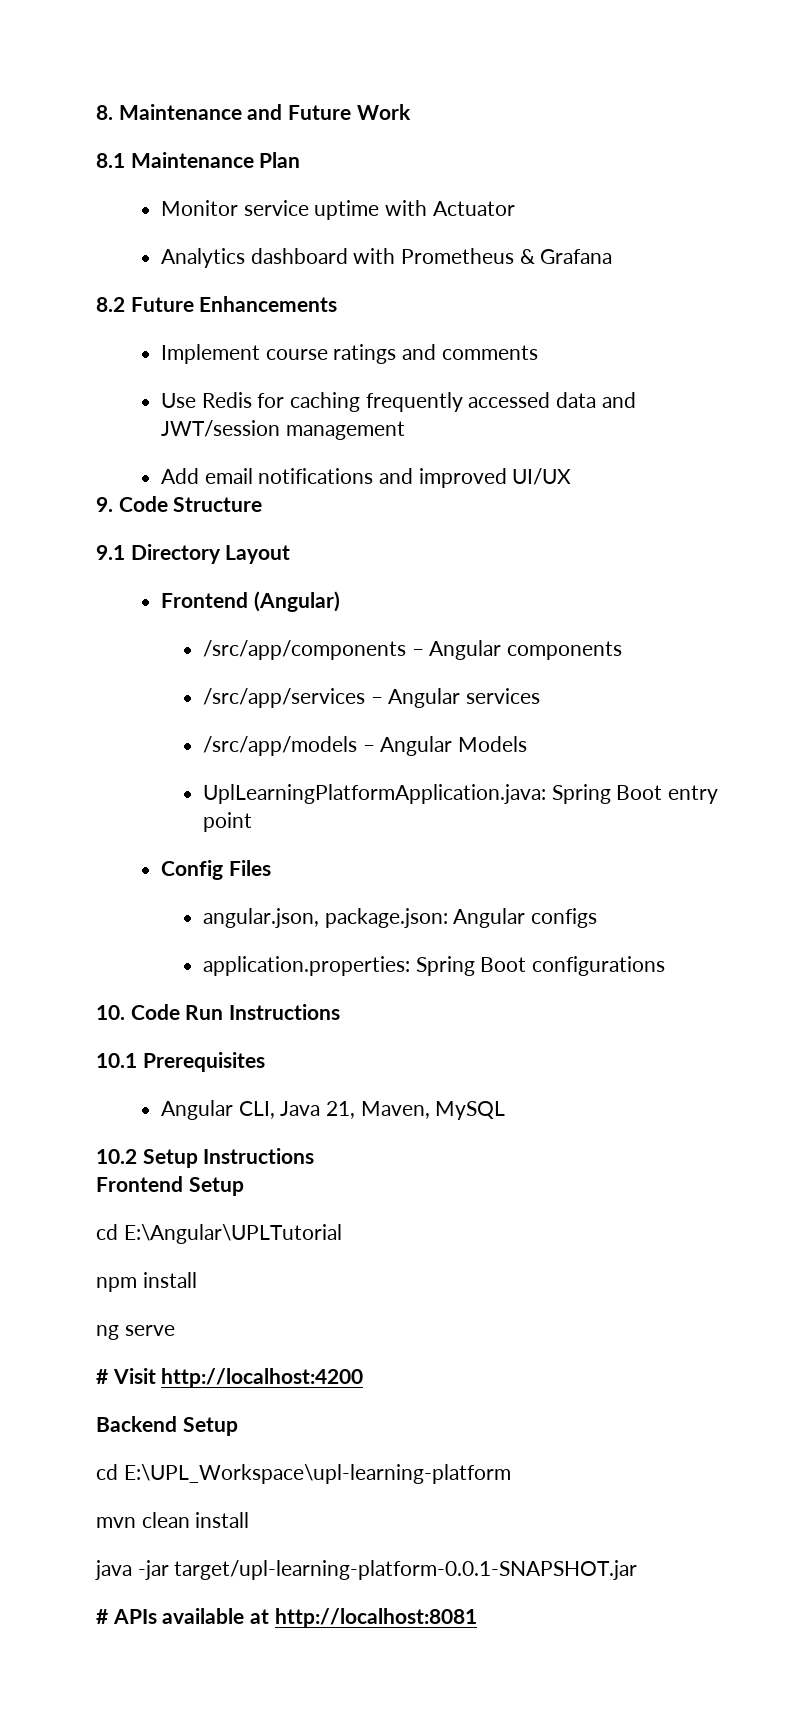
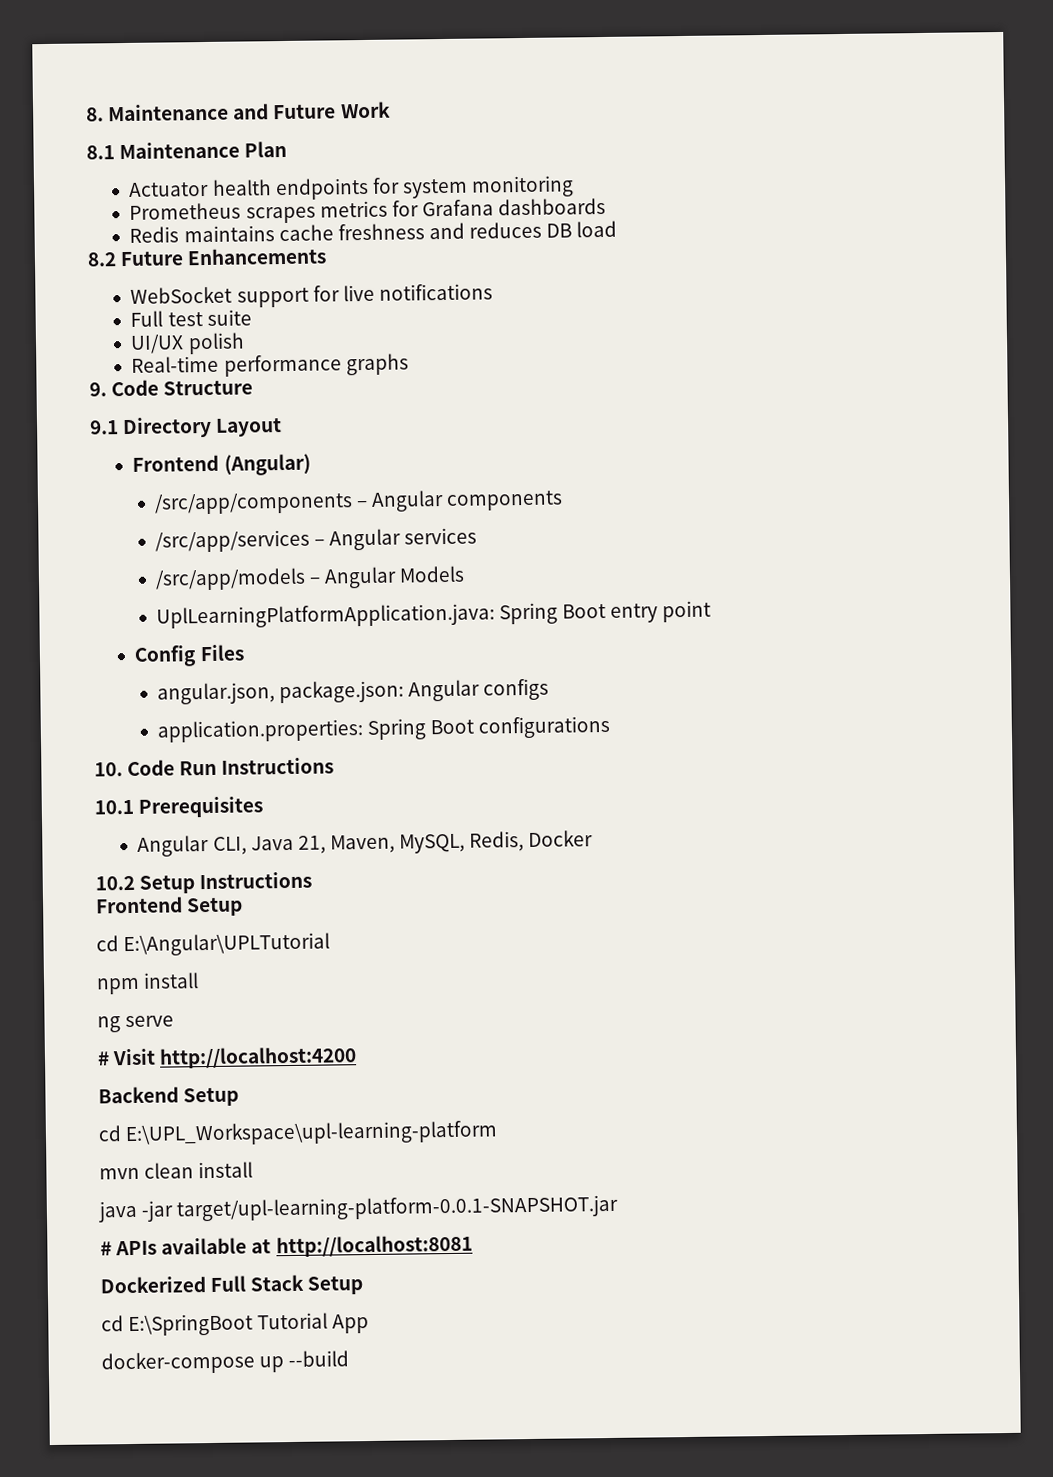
[161,200,515,220] [161,248,613,268] [96,296,338,312] [161,344,538,364] [161,392,636,412] [161,420,405,440] [161,468,572,488] Monitor service uptime with Actuator // Analytics dashboard with Prometheus & Grafana // 8.2 Future Enhancements // Implement course ratings and comments // Use Redis for caching frequently accessed data and JWT/session management // Add email notifications and improved UI/UX -> [128,175,575,201] [129,197,607,224] [129,220,618,243] [87,247,328,267] [130,283,493,308] [130,309,252,327] [130,332,245,355] [131,353,409,377] Actuator health endpoints for system monitoring // Prometheus scrapes metrics for Grafana dashboards // Redis maintains cache freshness and reduces DB load // 8.2 Future Enhancements // WebSocket support for live notifications // Full test suite // UI/UX polish // Real-time performance graphs
[435,1101,506,1120] MySQL -> [399,830,594,854] MySQL, Redis, Docker
(477, 1618) none -> [100,1274,364,1295] [101,1312,370,1337] [101,1350,350,1375] // Dockerized Full Stack Setup // cd E:\SpringBoot Tutorial App // docker-compose up --build

